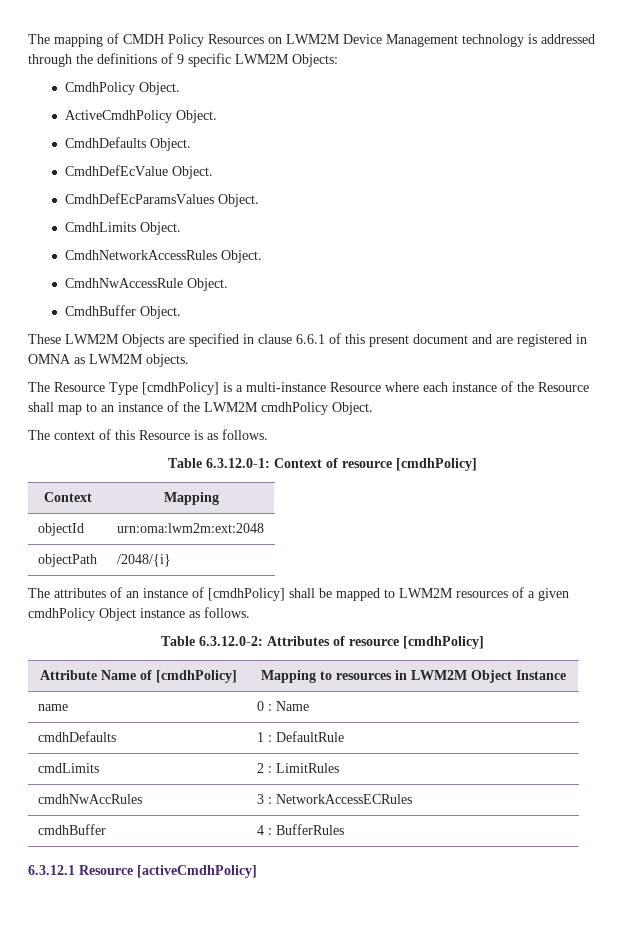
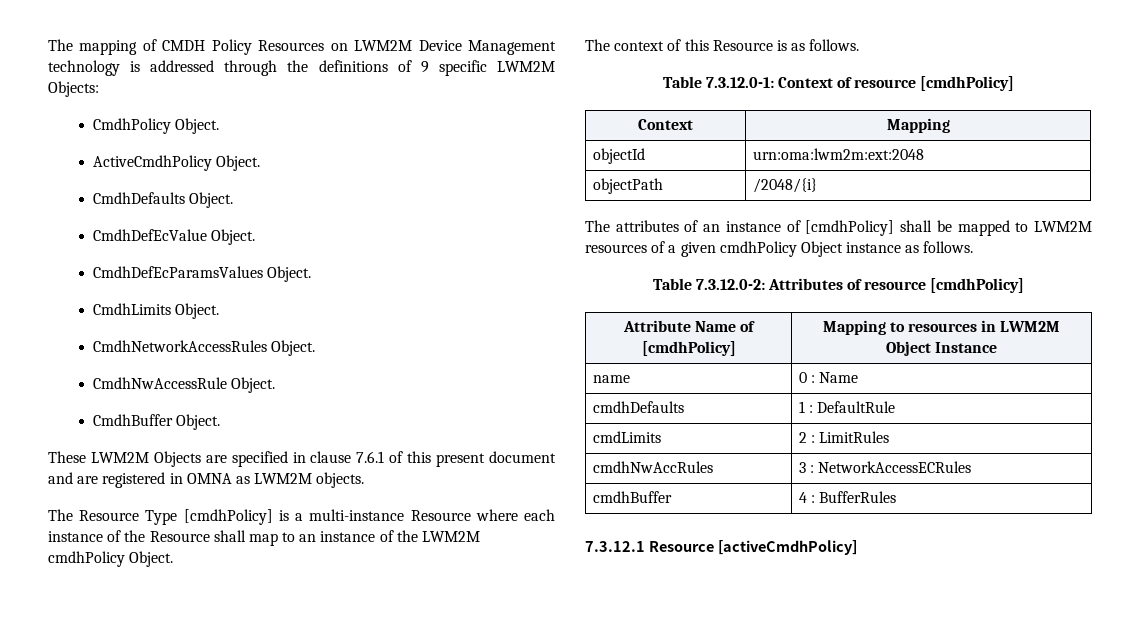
[296,334,325,344] 6.6.1 -> [356,451,385,463] 7.6.1
[205,458,270,468] 6.3.12.0-1: -> [705,77,774,88] 7.3.12.0-1:
[198,636,263,646] 6.3.12.0-2: -> [695,279,765,290] 7.3.12.0-2:
[28,865,75,875] 6.3.12.1 -> [585,541,645,552] 7.3.12.1

